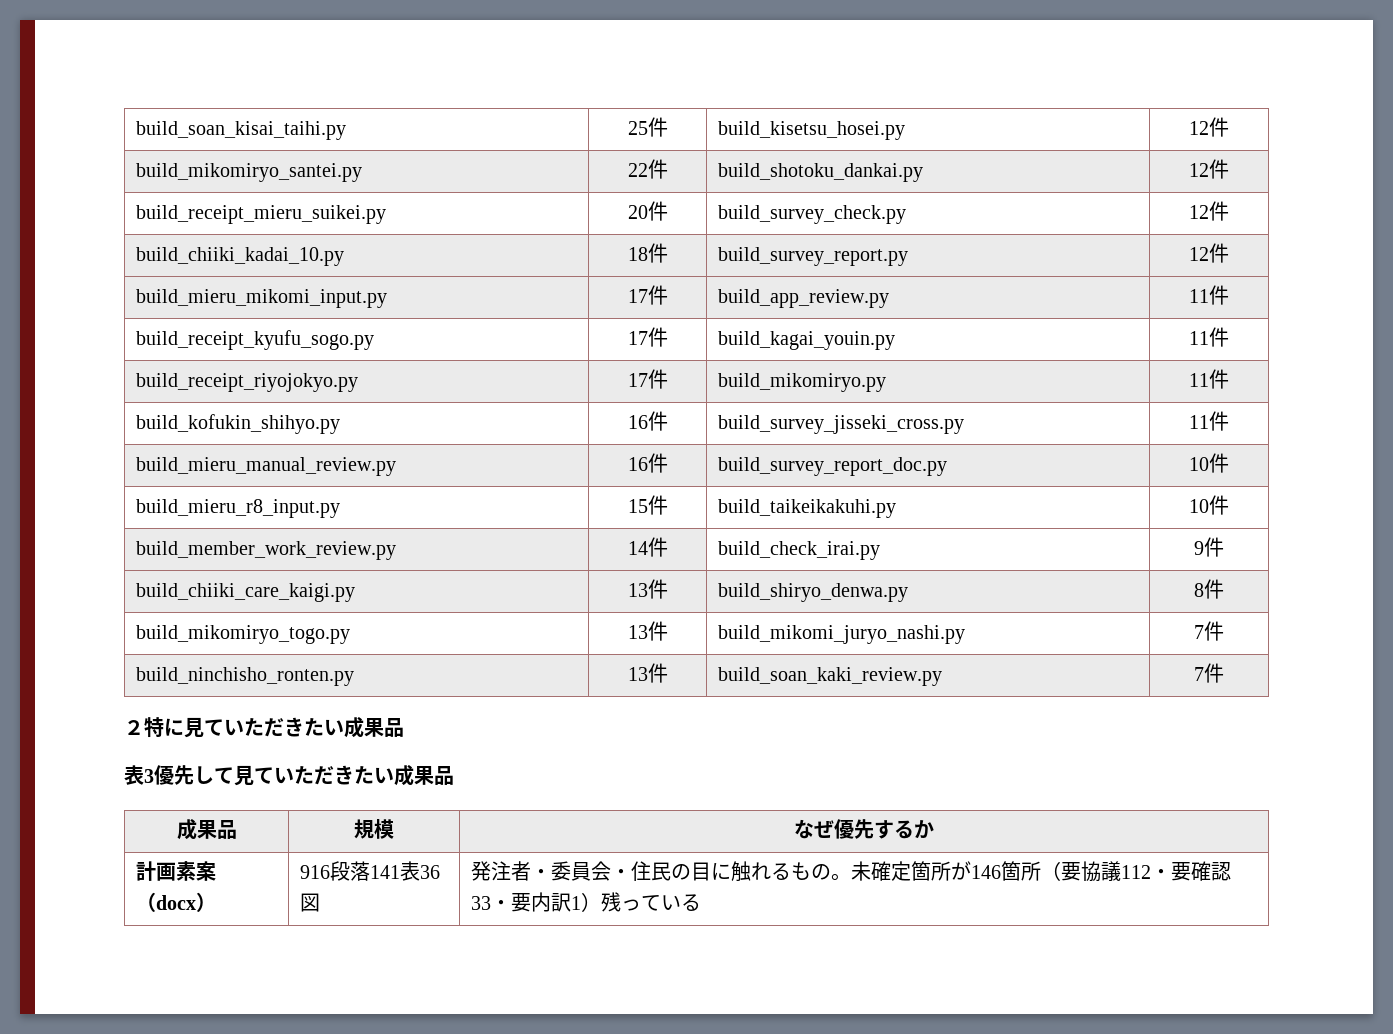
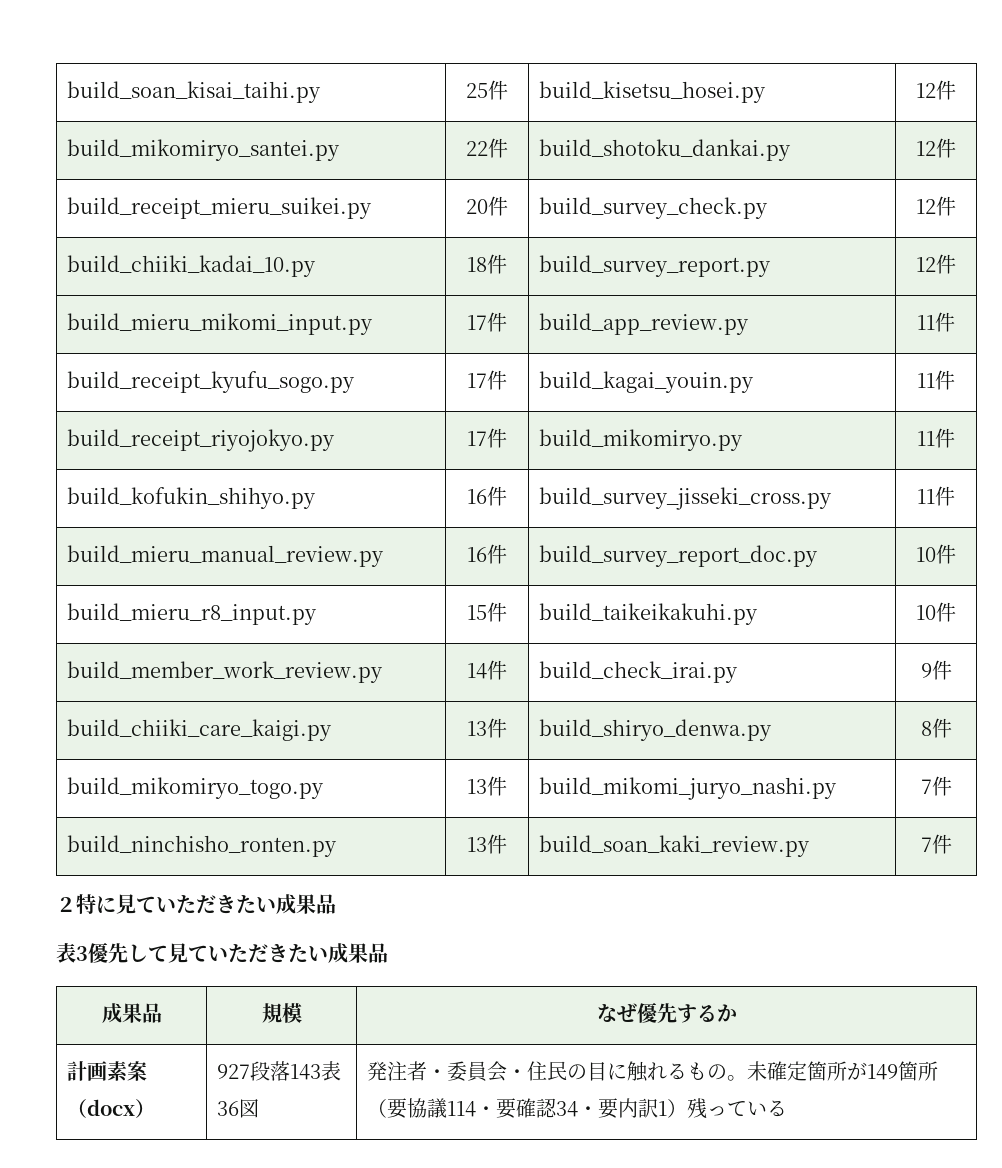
[300,861,401,881] 916段落141 -> [216,1061,321,1081] 927段落143
[971,865,1002,879] 146 -> [866,1064,898,1080] 149
[1121,865,1152,879] 112 -> [446,1101,476,1117] 114
[471,896,492,910] 33 -> [555,1101,578,1117] 34

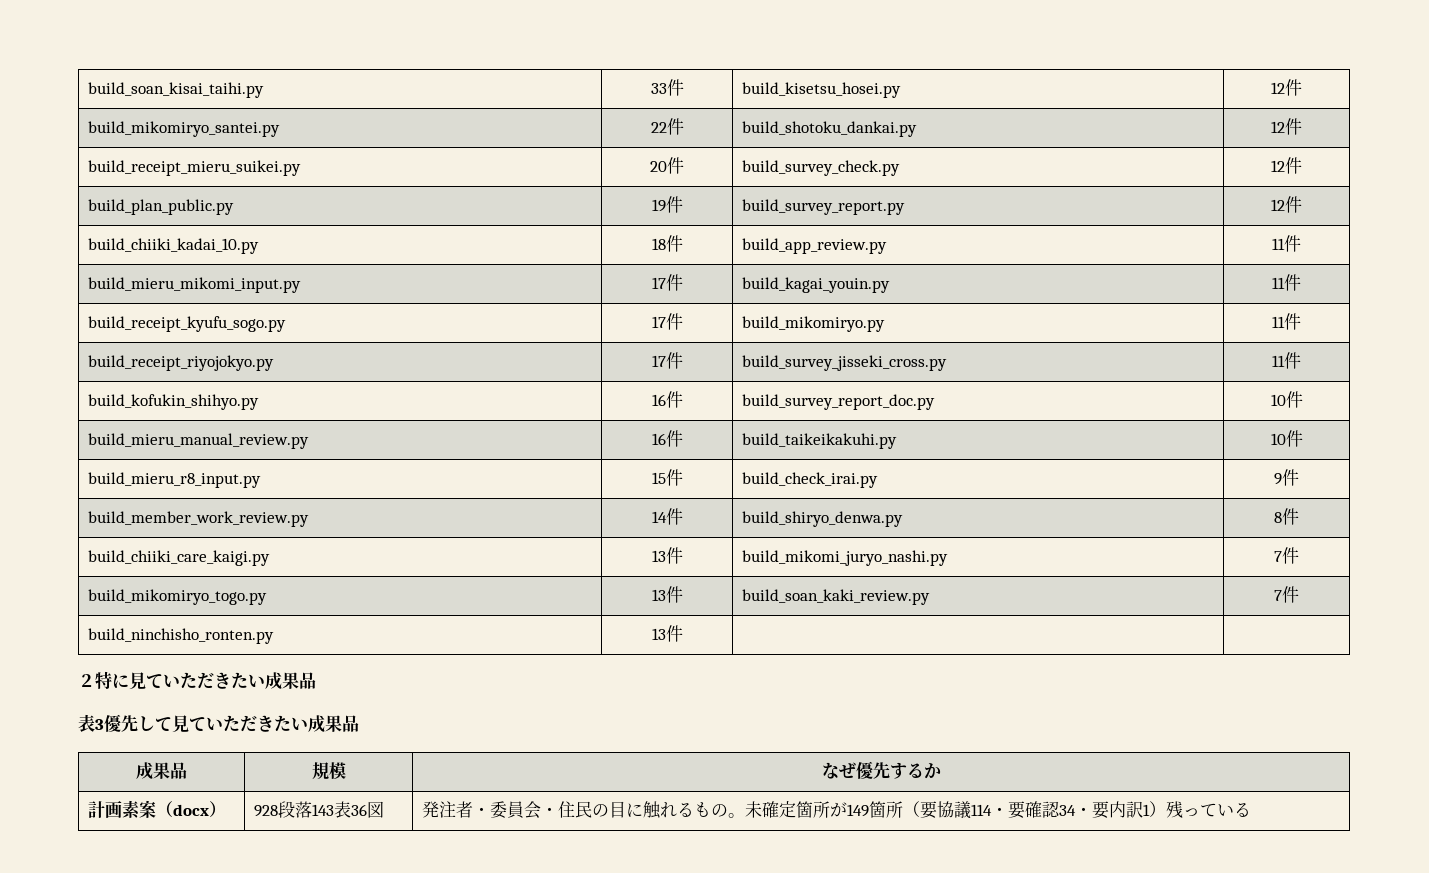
[466,83,488,98] 25 -> [650,83,667,94] 33
[66,255,316,277] [467,257,487,272] build_chiiki_kadai_10.py | 18 -> [87,199,234,215] [651,199,666,212] build_plan_public.py | 19
(956, 264) none -> [87,238,259,254] [651,235,683,252] [741,238,887,254] [1272,235,1301,252] // build_chiiki_kadai_10.py | 18件 | build_app_review.py | 11件
[538,313,749,335] build_app_review.py -> [741,277,890,293] build_kagai_youin.py
[538,371,754,393] build_kagai_youin.py -> [741,316,885,332] build_mikomiryo.py
[538,429,743,451] build_mikomiryo.py -> [741,355,947,371] build_survey_jisseki_cross.py
[538,487,832,510] [917,489,935,504] build_survey_jisseki_cross.py | 11 -> [741,394,935,410] [1270,394,1286,406] build_survey_report_doc.py | 10
[538,545,818,567] build_survey_report_doc.py -> [741,433,897,449] build_taikeikakuhi.py
[538,603,758,625] [916,605,936,620] build_taikeikakuhi.py | 10 -> [741,472,878,488] [1274,473,1282,485] build_check_irai.py | 9
[538,661,738,683] [920,660,952,680] [66,719,332,741] [467,718,507,738] | build_check_irai.py | 9件 // build_chiiki_care_kaigi.py | 13件 -> (683, 516) none
[66,777,324,799] build_mikomiryo_togo.py -> [87,550,270,566] build_chiiki_care_kaigi.py
[66,835,337,857] build_ninchisho_ronten.py -> [87,589,267,605] build_mikomiryo_togo.py
(952, 844) none -> [87,628,274,644] [651,625,683,642] // build_ninchisho_ronten.py | 13件 | |
[216,1064,250,1079] 927 -> [253,805,278,817] 928

